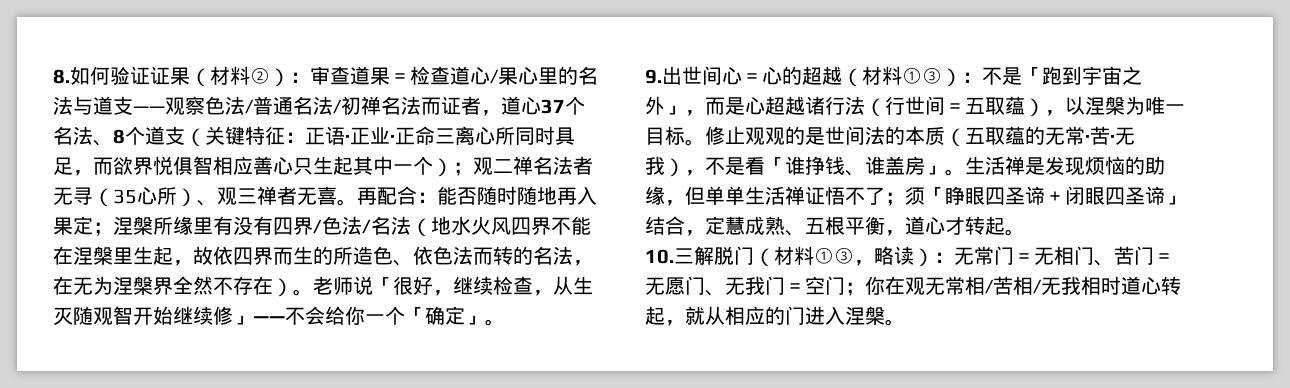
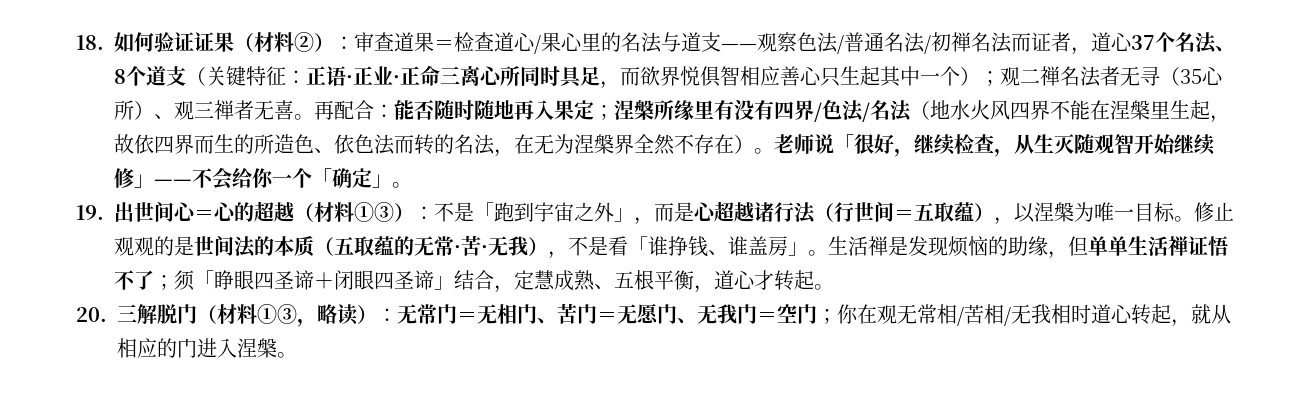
[53,69,70,84] 8. -> [76,35,104,50] 18.
[645,69,662,84] 9. -> [76,205,104,220] 19.
[645,249,674,264] 10. -> [76,307,107,322] 20.

